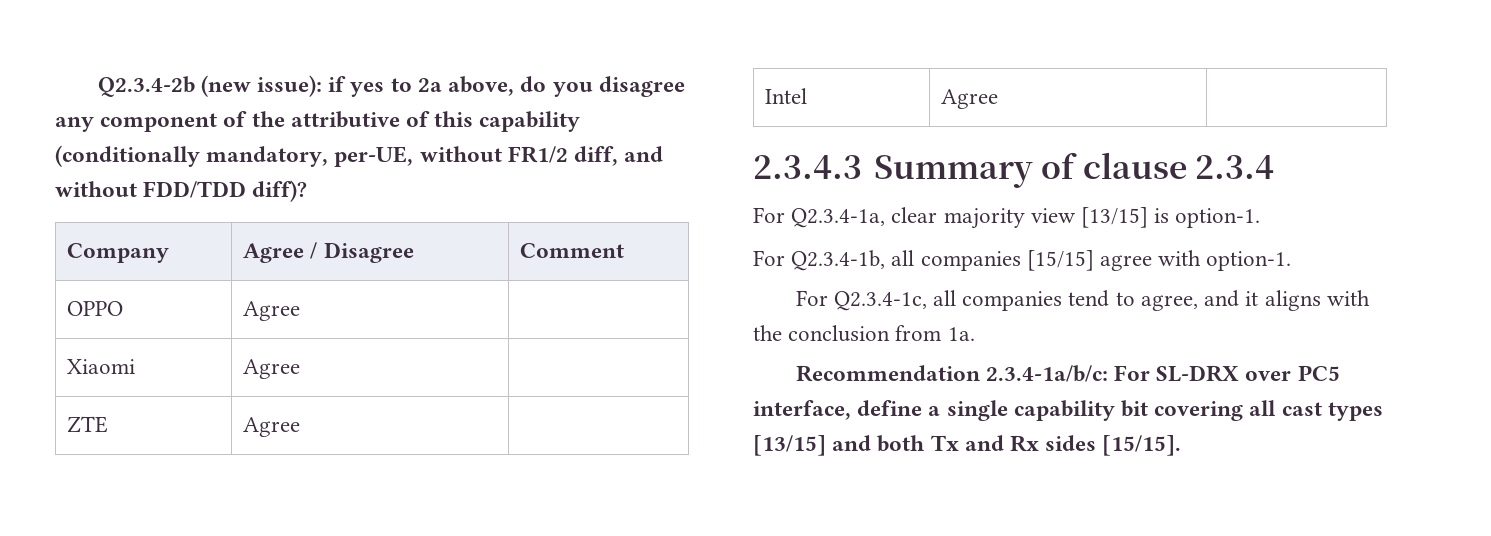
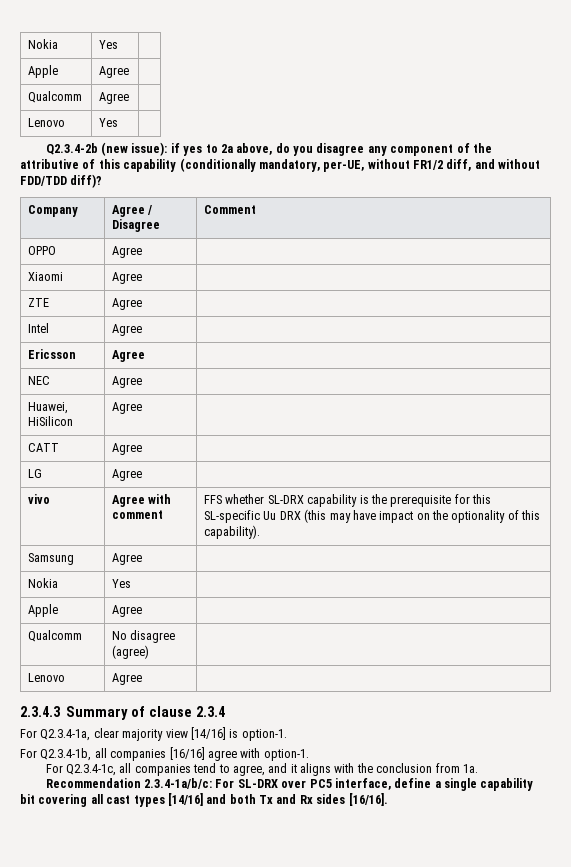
(97, 86) none -> [28,39,59,49] [99,40,119,49] [28,65,59,78] [99,66,130,78] [28,91,83,103] [99,92,130,104] [28,118,66,127] [99,118,119,127] Nokia | Yes | // Apple | Agree | // Qualcomm | Agree | // Lenovo | Yes | //
(999, 99) none -> [28,349,77,359] [112,350,146,362] [28,376,51,385] [112,376,143,388] [28,402,69,414] [28,416,74,426] [112,402,143,414] [28,443,60,452] [112,443,143,455] [28,469,43,478] [112,469,143,481] [28,494,51,504] [112,494,172,507] [112,510,164,519] [204,494,492,507] [204,509,541,523] [204,525,261,539] [28,553,75,565] [112,553,143,565] [28,578,59,588] [112,579,132,588] [28,604,59,617] [112,605,143,617] [28,630,83,642] [112,630,176,643] [112,645,150,659] [28,673,66,682] [112,673,143,685] // Ericsson | Agree | // NEC | Agree | // Huawei, HiSilicon | Agree | // CATT | Agree | // LG | Agree | // vivo | Agree with comment | FFS whether SL-DRX capability is the prerequisite for this SL-specific Uu DRX (this may have impact on the optionality of this capability). // Samsung | Agree | // Nokia | Yes | // Apple | Agree | // Qualcomm | No disagree (agree) | // Lenovo | Agree |
[1081,207,1149,228] [13/15] -> [190,727,226,740] [14/16]
[1026,250,1094,271] [15/15] -> [169,747,205,760] [16/16]
[753,435,826,456] [13/15] -> [167,793,203,806] [14/16]
[1102,435,1182,456] [15/15]. -> [348,793,388,806] [16/16].

